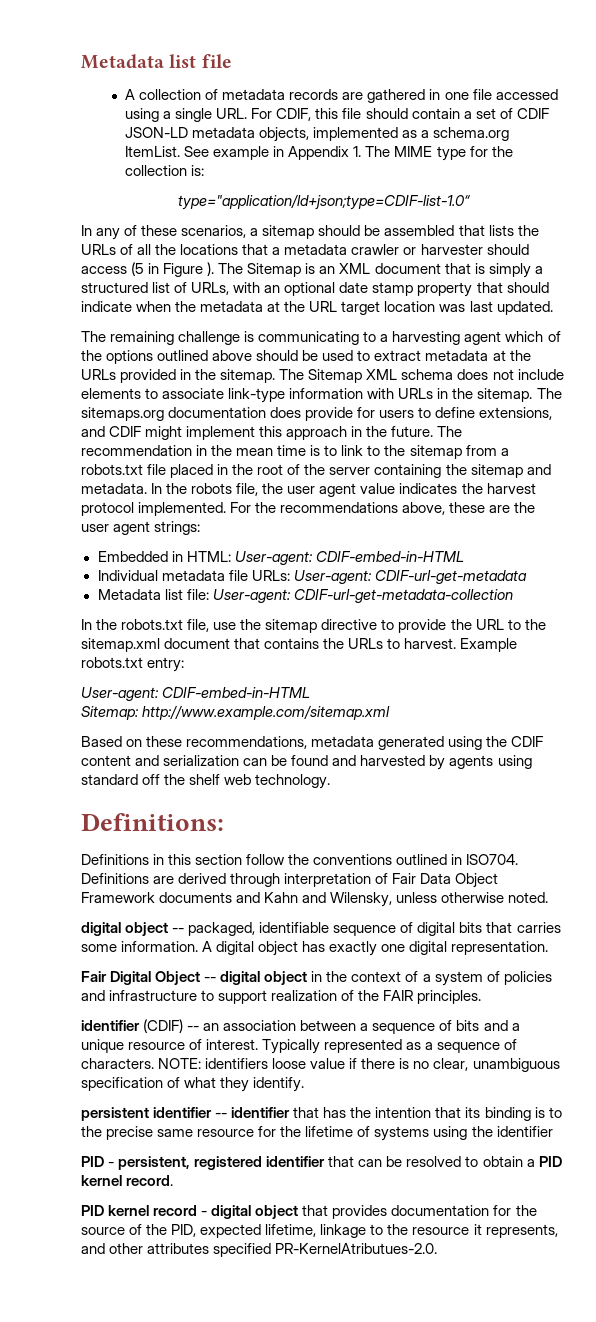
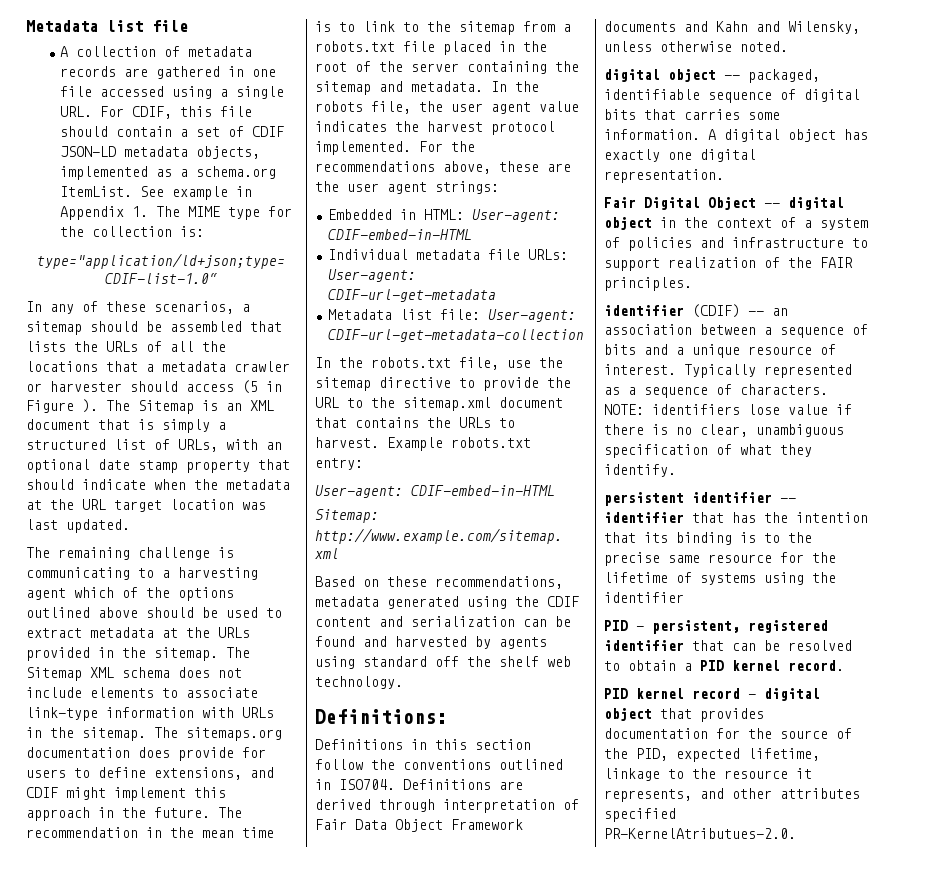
[272,1058,307,1069] loose -> [748,404,780,415] lose

